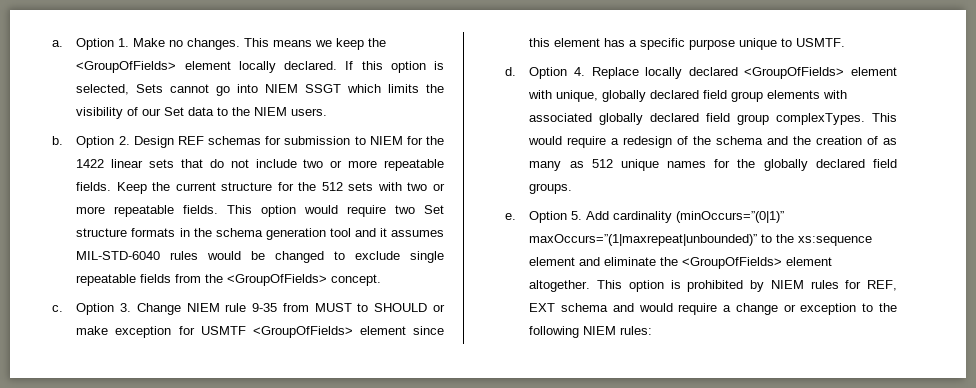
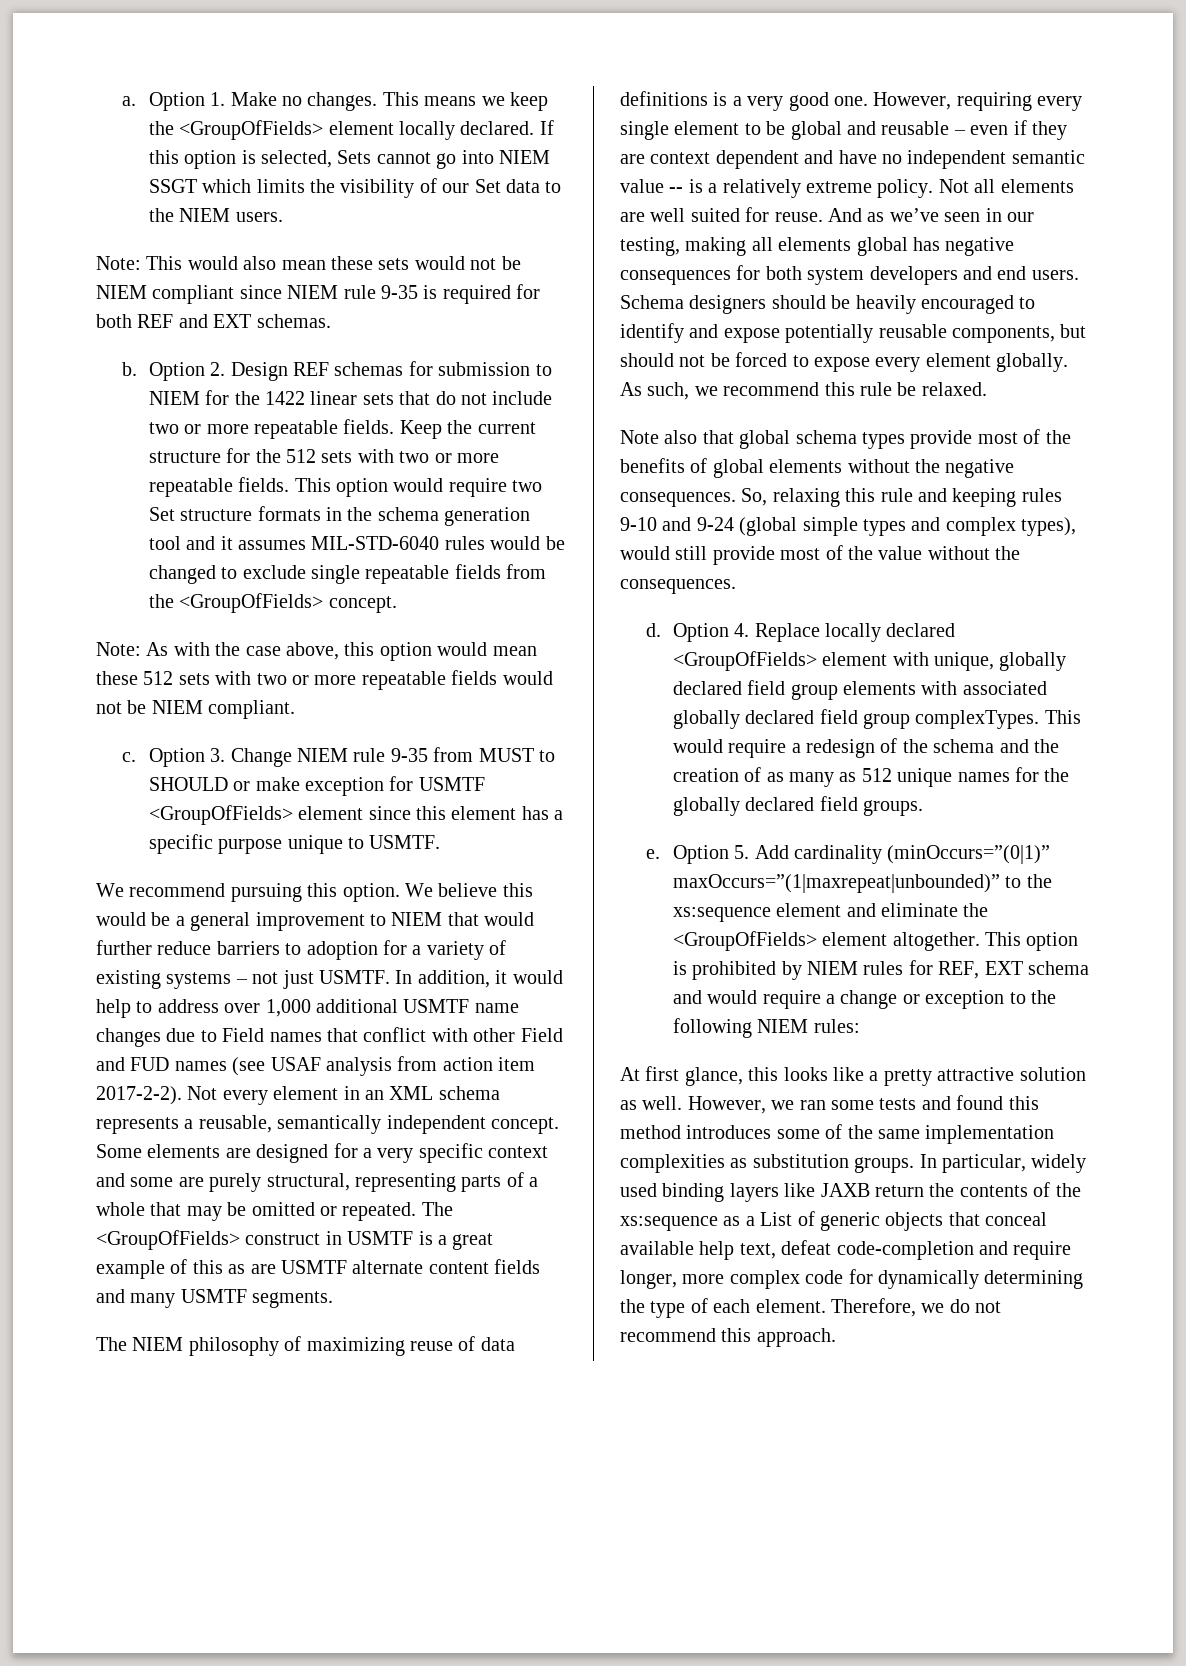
(328, 112) none -> [96,256,521,270] [96,284,541,304] [96,314,331,328] // Note: This would also mean these sets would not be NIEM compliant since NIEM rule 9-35 is required for both REF and EXT schemas.
(382, 280) none -> [96,642,537,661] [96,670,553,690] [96,700,296,719] // Note: As with the case above, this option would mean these 512 sets with two or more repeatable fields would not be NIEM compliant.
(846, 42) none -> [96,883,533,902] [96,912,535,931] [96,940,507,960] [96,970,563,989] [96,999,519,1018] [96,1027,563,1047] [96,1056,536,1076] [96,1086,500,1105] [96,1115,559,1134] [96,1143,549,1163] [96,1172,539,1192] [96,1202,453,1221] [96,1230,494,1250] [96,1259,541,1279] [96,1289,334,1308] [96,1336,515,1356] [620,91,1083,111] [620,120,1067,140] [620,150,1085,169] [620,179,1074,198] [620,207,1034,222] [620,237,1015,256] [620,265,1079,285] [620,295,1036,314] [620,323,1087,343] [620,352,1069,372] [620,382,987,400] [620,429,1071,449] [620,458,1015,478] [620,488,1062,507] [620,517,1077,536] [620,545,1021,565] [620,579,736,594] // We recommend pursuing this option. We believe this would be a general improvement to NIEM that would further reduce barriers to adoption for a variety of existing systems – not just USMTF. In addition, it would help to address over 1,000 additional USMTF name changes due to Field names that conflict with other Field and FUD names (see USAF analysis from action item 2017-2-2). Not every element in an XML schema represents a reusable, semantically independent concept. Some elements are designed for a very specific context and some are purely structural, representing parts of a whole that may be omitted or repeated. The <GroupOfFields> construct in USMTF is a great example of this as are USMTF alternate content fields and many USMTF segments. // The NIEM philosophy of maximizing reuse of data definitions is a very good one. However, requiring every single element to be global and reusable – even if they are context dependent and have no independent semantic value -- is a relatively extreme policy. Not all elements are well suited for reuse. And as we’ve seen in our testing, making all elements global has negative consequences for both system developers and end users. Schema designers should be heavily encouraged to identify and expose potentially reusable components, but should not be forced to expose every element globally. As such, we recommend this rule be relaxed. // Note also that global schema types provide most of the benefits of global elements without the negative consequences. So, relaxing this rule and keeping rules 9-10 and 9-24 (global simple types and complex types), would still provide most of the value without the consequences.
(653, 330) none -> [620,1066,1086,1086] [620,1095,1039,1114] [620,1124,1055,1144] [620,1154,1087,1173] [620,1182,1081,1202] [620,1211,1048,1231] [620,1240,1072,1260] [620,1269,1084,1289] [620,1298,1002,1318] [620,1328,836,1347] // At first glance, this looks like a pretty attractive solution as well. However, we ran some tests and found this method introduces some of the same implementation complexities as substitution groups. In particular, widely used binding layers like JAXB return the contents of the xs:sequence as a List of generic objects that conceal available help text, defeat code-completion and require longer, more complex code for dynamically determining the type of each element. Therefore, we do not recommend this approach.

